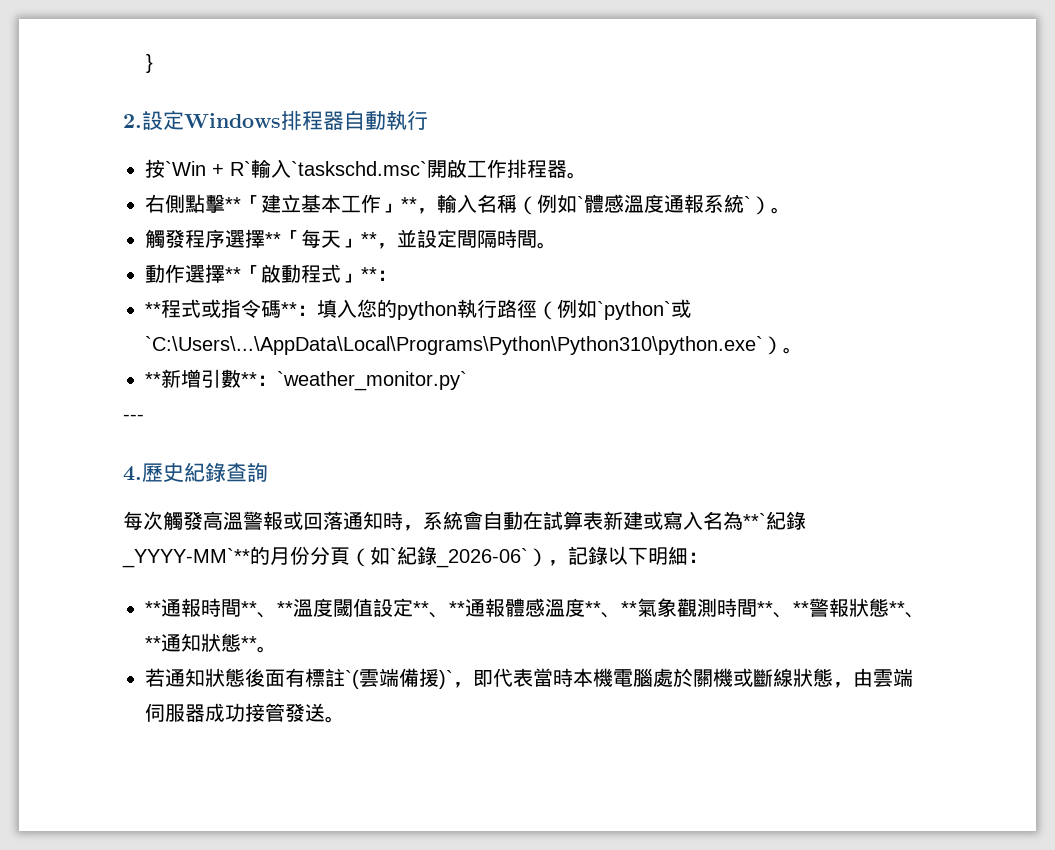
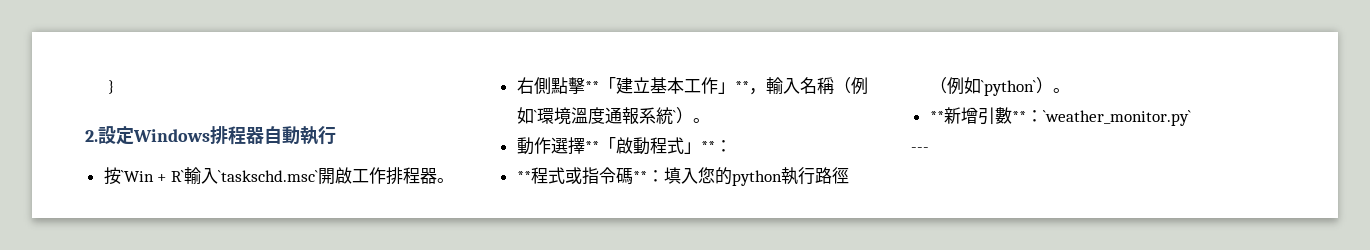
[584,194,624,213] 體感 -> [536,107,571,125] 環境
[145,229,557,249] // 觸發程序選擇**「每天」**，並設定間隔時間。 -> (710, 120) none
[671,299,691,318] [145,336,763,355] 或`C:\Users\...\AppData\Local\Programs\Python\Python310\python.exe` -> (1036, 88) none
[123,462,268,482] [123,511,806,531] [122,546,708,568] [145,598,925,618] [145,633,277,653] [145,668,913,689] [145,703,345,723] // 4.歷史紀錄查詢 // 每次觸發高溫警報或回落通知時，系統會自動在試算表新建或寫入名為**`紀錄_YYYY-MM`**的月份分頁（如`紀錄_2026-06`），記錄以下明細： // **通報時間**、**溫度閾值設定**、**通報體感溫度**、**氣象觀測時間**、**警報狀態**、**通知狀態**。 // 若通知狀態後面有標註`(雲端備援)`，即代表當時本機電腦處於關機或斷線狀態，由雲端伺服器成功接管發送。 -> (929, 149) none

